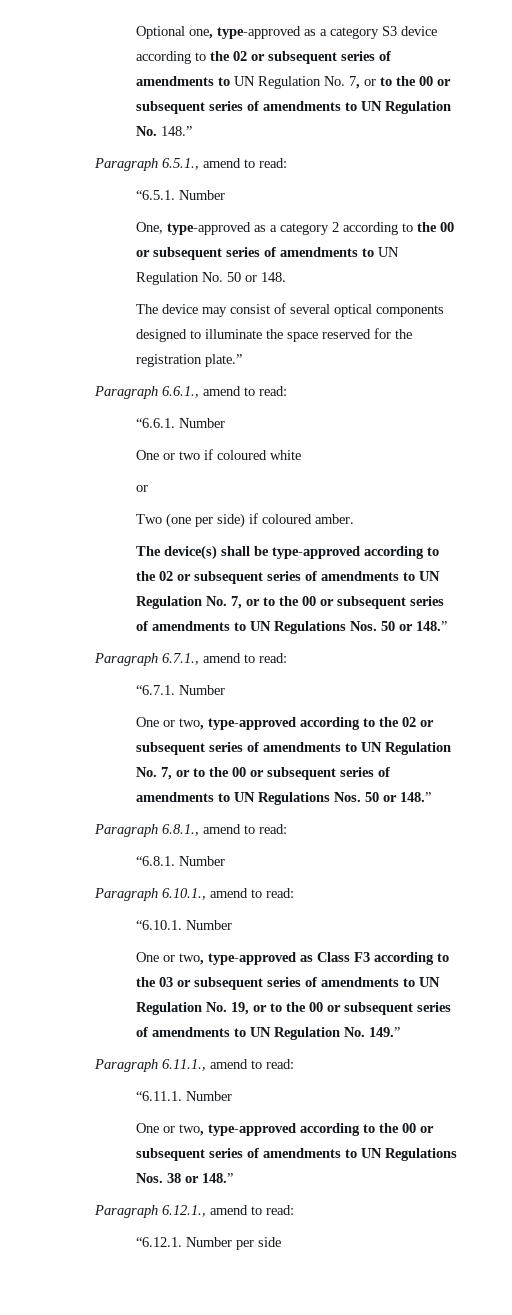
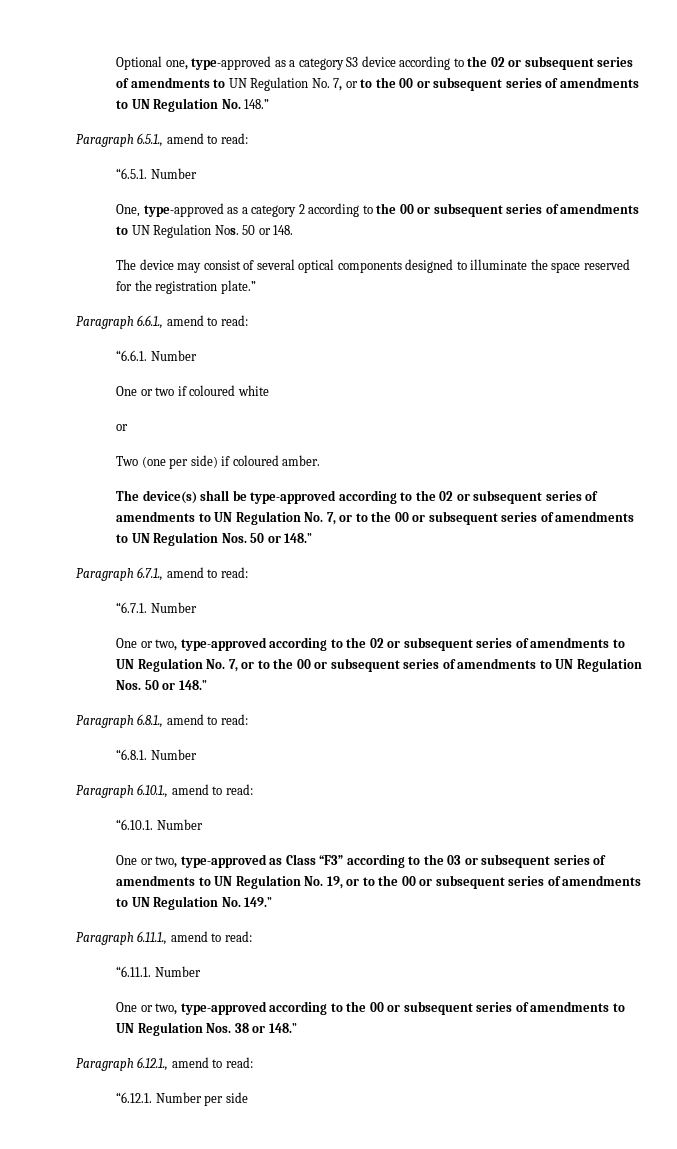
[202,272,224,282] No. -> [214,225,239,235] Nos.
[274,621,347,634] Regulations -> [153,532,219,546] Regulation
[258,792,331,805] Regulations -> [576,658,642,672] Regulation
[354,952,371,962] F3 -> [319,855,344,865] “F3”
[385,1148,458,1161] Regulations -> [137,1022,203,1036] Regulation

